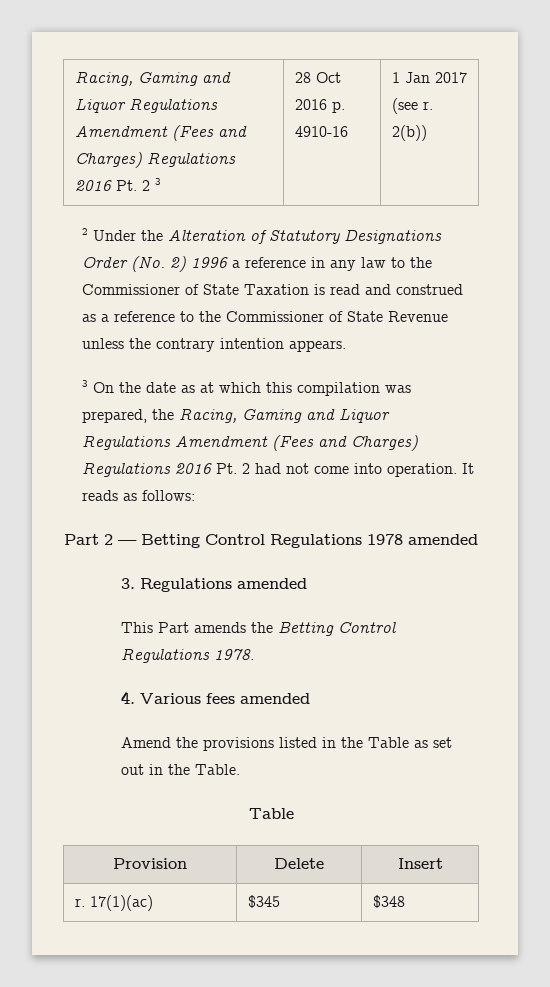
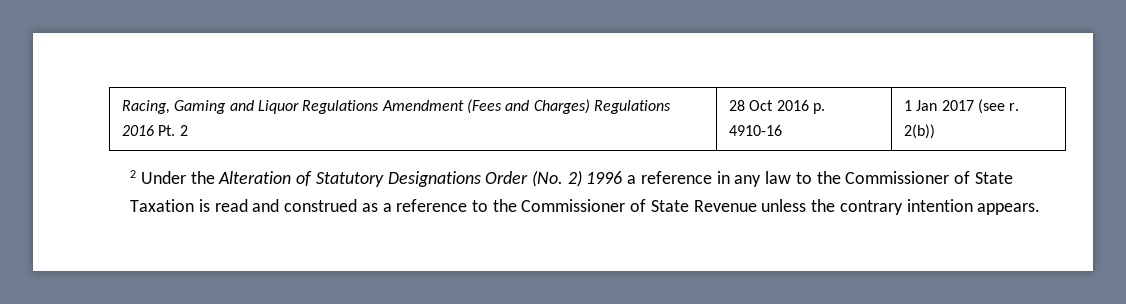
[154,178,161,185] 3 -> (188, 130) none
[82,380,412,396] [82,408,391,423] [82,435,419,451] [82,462,475,477] [82,490,196,501] [64,534,478,548] [121,578,308,592] [121,621,397,636] [121,648,255,663] [121,691,311,704] [121,737,453,751] [121,764,241,775] [248,808,294,819] [113,858,187,869] [274,858,324,869] [397,858,443,869] [74,895,153,911] [247,895,280,908] [372,895,405,908] // 3 On the date as at which this compilation was prepared, the Racing, Gaming and Liquor Regulations Amendment (Fees and Charges) Regulations 2016 Pt. 2 had not come into operation. It reads as follows: // Part 2 — Betting Control Regulations 1978 amended // 3. Regulations amended // This Part amends the Betting Control Regulations 1978. // 4. Various fees amended // Amend the provisions listed in the Table as set out in the Table. // Table // Provision | Delete | Insert // r. 17(1)(ac) | $345 | $348 -> (1041, 209) none

